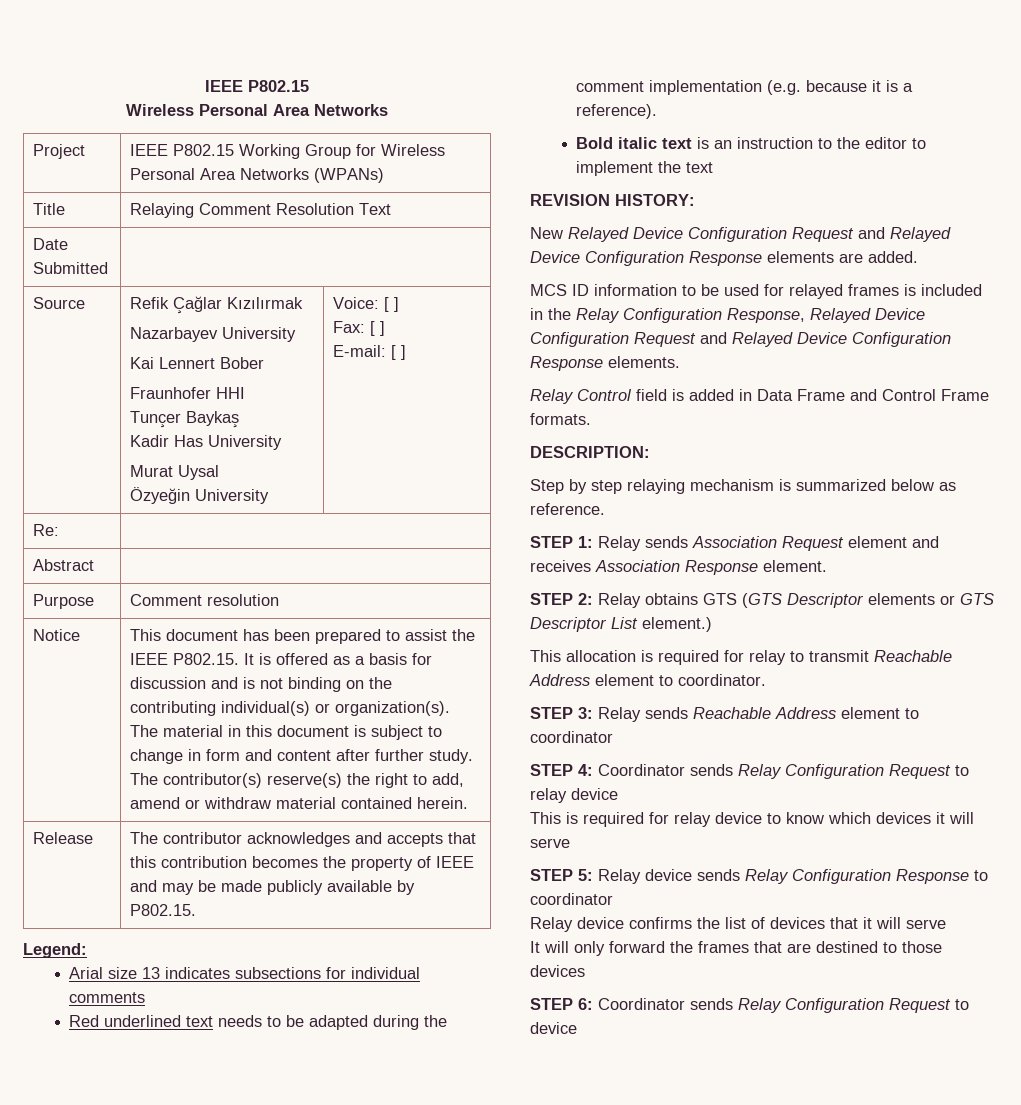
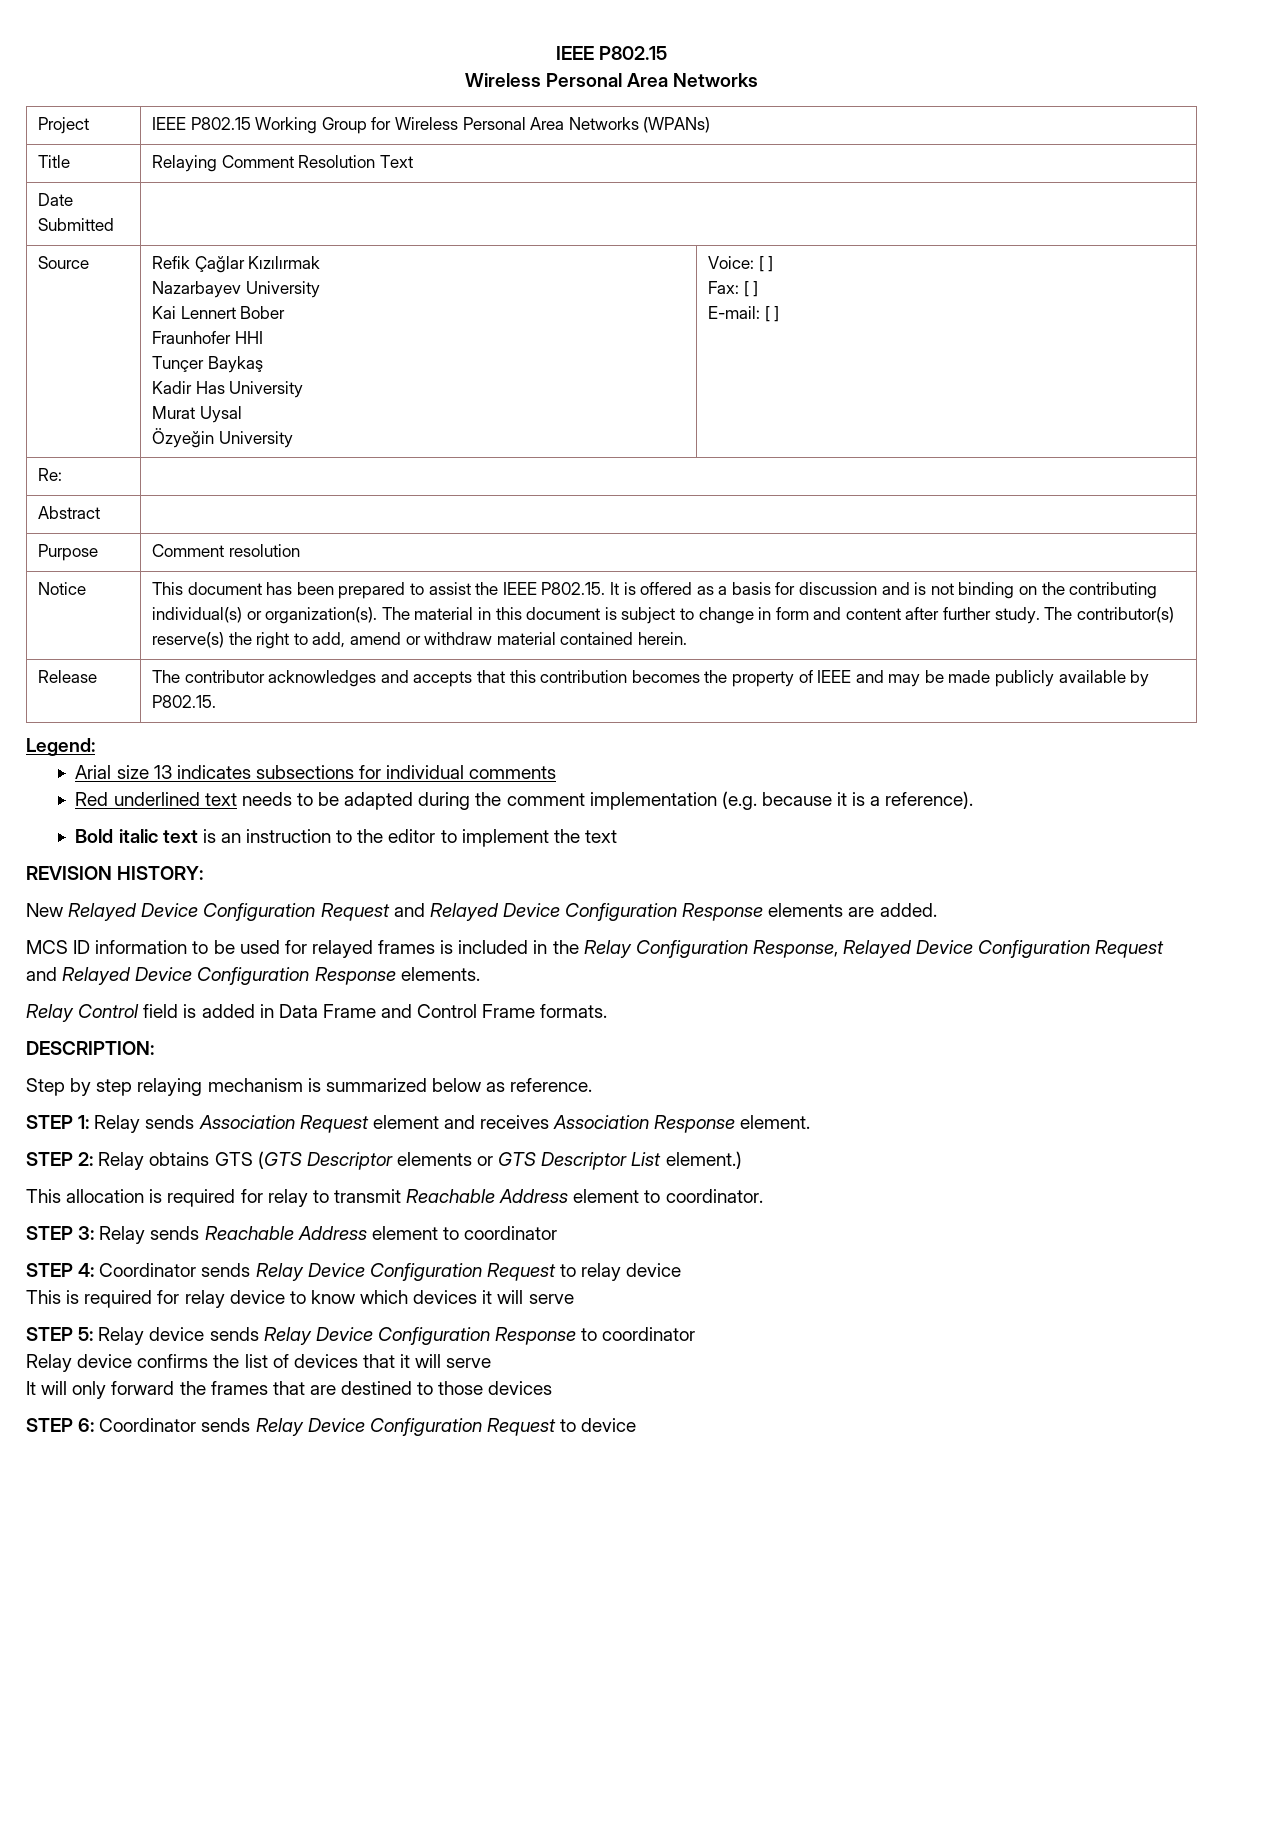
(782, 771) none -> [307,1263,365,1277] Device
(789, 876) none -> [315,1327,373,1341] Device
(782, 1005) none -> [307,1418,365,1432] Device

